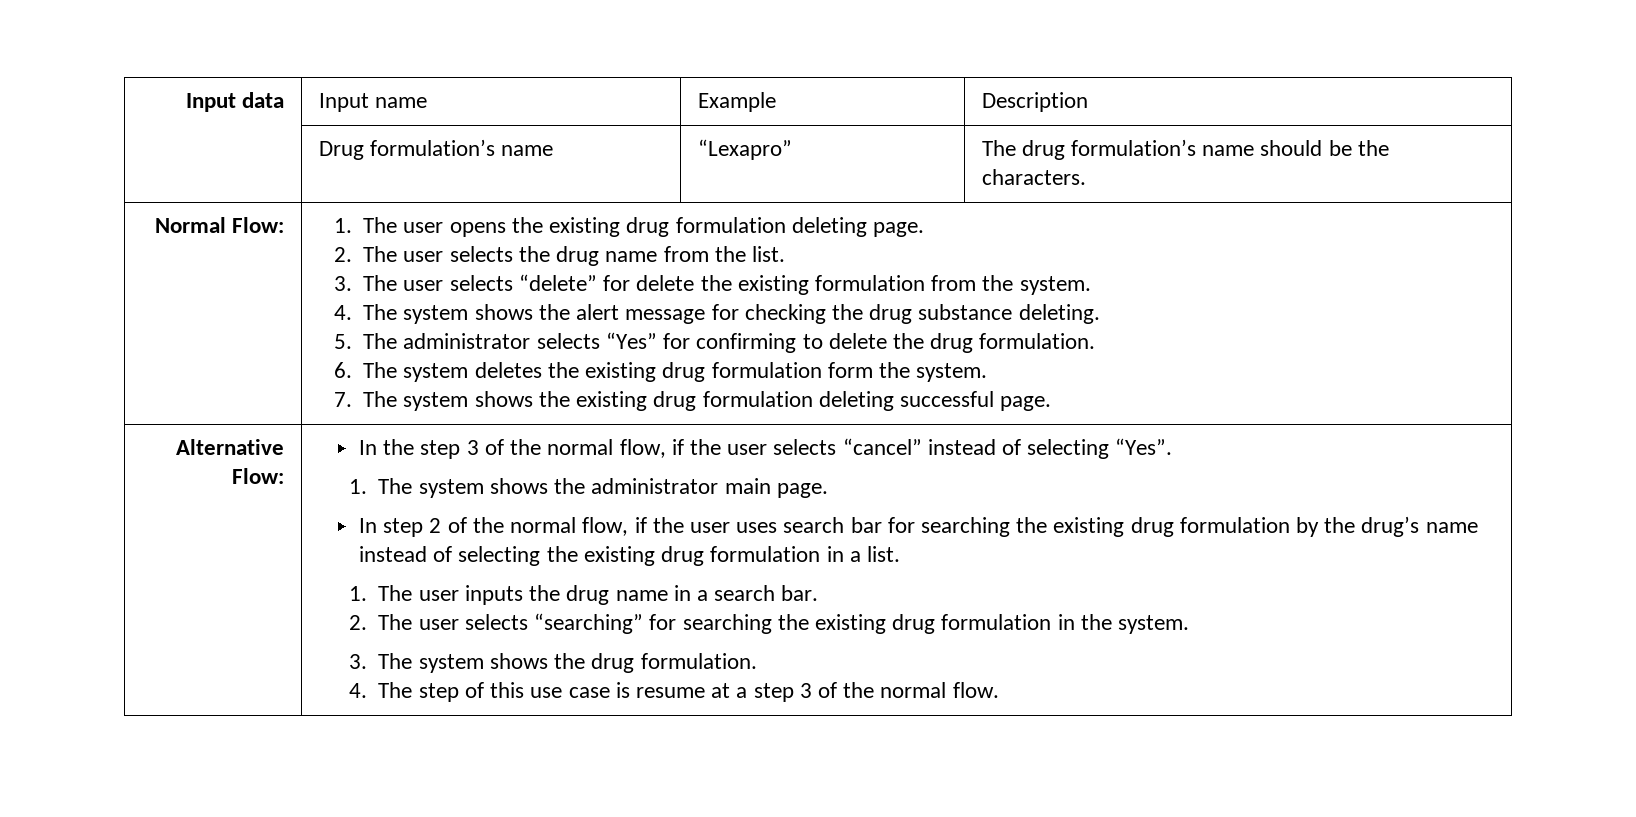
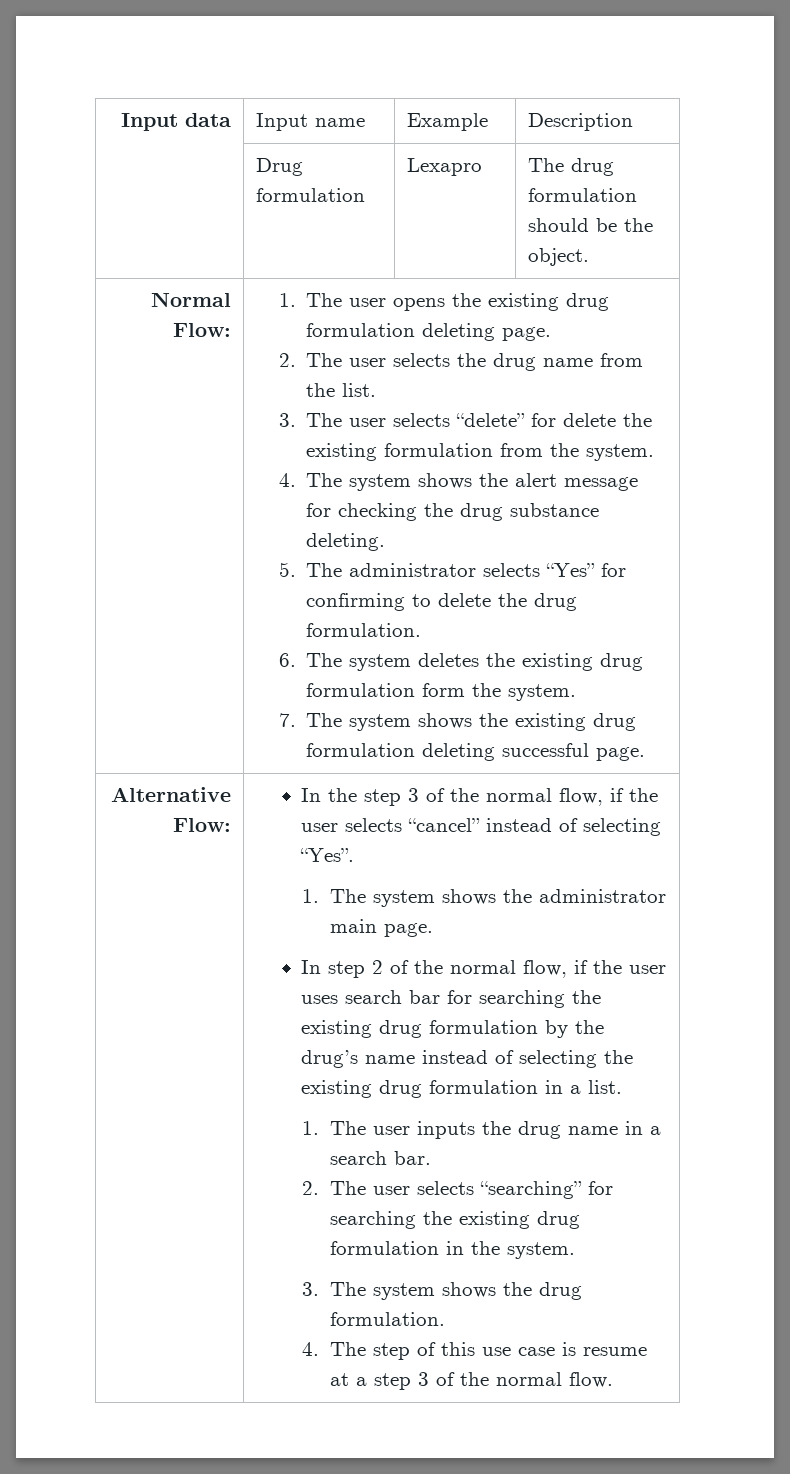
[369,139,553,156] [697,139,792,160] formulation’s name | “Lexapro” -> [255,188,365,202] [406,158,482,176] formulation | Lexapro
[1070,139,1255,156] formulation’s name -> [527,188,637,202] formulation
[981,169,1086,185] characters. -> [527,248,589,266] object.

